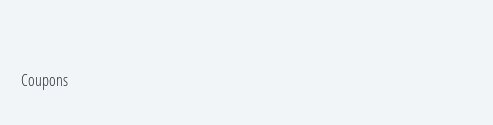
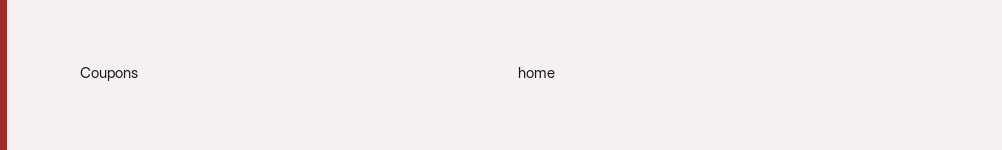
(68, 82) none -> [518,67,555,78] // home

